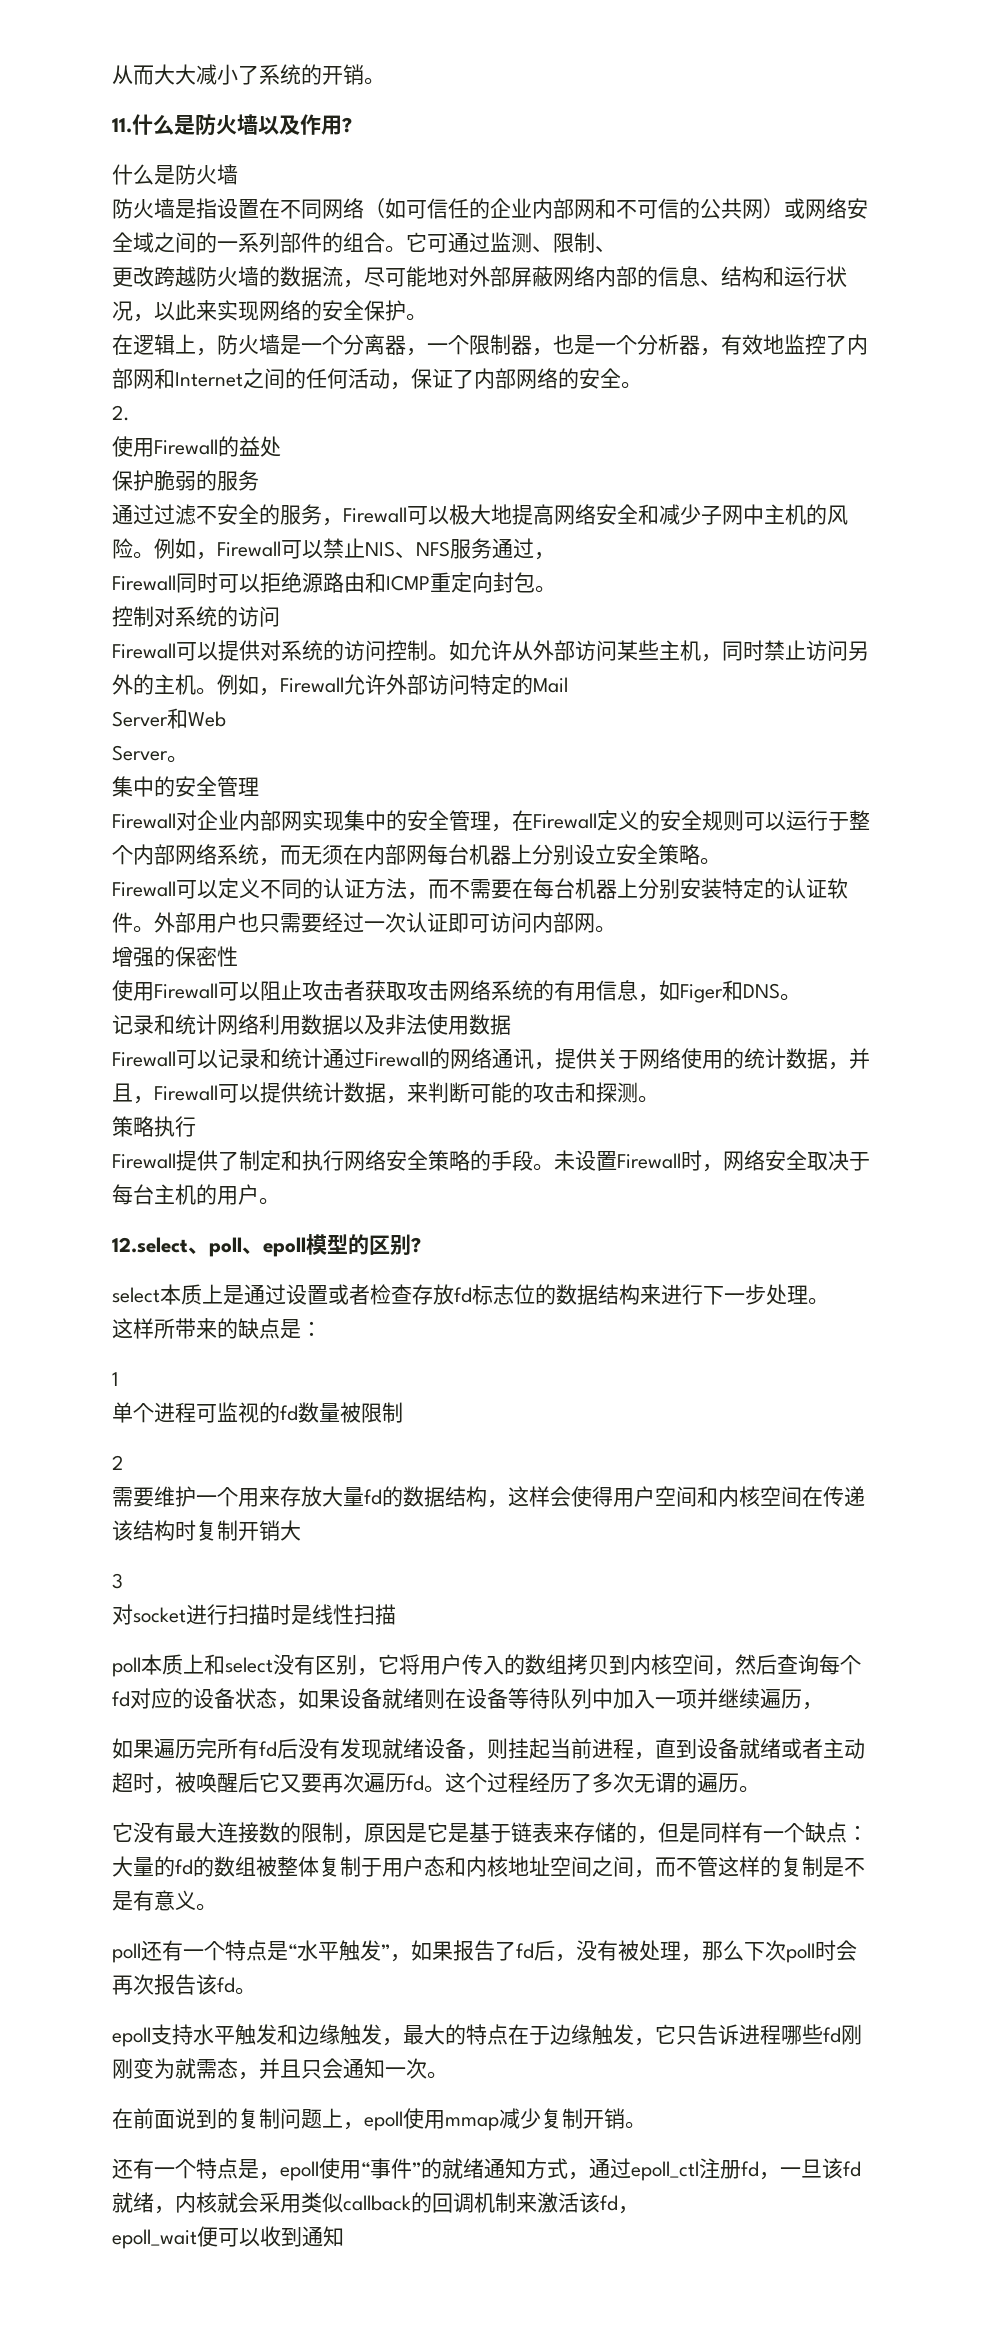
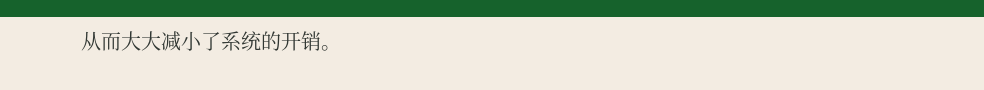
[112,114,352,136] [112,164,238,185] [112,198,868,219] [112,232,616,253] [112,266,847,288] [112,300,427,322] [112,334,868,356] [112,368,642,390] [112,405,130,421] [112,436,281,457] [112,470,259,491] [112,504,848,526] [112,538,555,560] [112,572,556,593] [112,606,280,627] [112,640,869,662] [112,674,568,696] [112,708,226,729] [112,745,188,763] [112,776,259,797] [112,810,870,832] [112,844,721,866] [112,878,848,900] [112,912,616,933] [112,946,238,967] [112,980,801,1003] [112,1014,511,1035] [112,1048,870,1070] [112,1082,659,1104] [112,1116,196,1137] [112,1150,870,1172] [112,1184,280,1205] [112,1234,421,1257] [112,1284,829,1305] [112,1318,322,1339] [112,1372,118,1386] [112,1402,403,1423] [112,1455,123,1470] [112,1486,865,1508] [112,1520,301,1541] [112,1573,123,1589] [112,1604,396,1625] [112,1654,861,1677] [112,1688,823,1710] [112,1738,865,1760] [112,1772,760,1794] [112,1822,868,1844] [112,1856,865,1878] [112,1890,217,1911] [112,1940,857,1963] [112,1974,256,1995] [112,2024,862,2047] [112,2058,448,2080] [112,2108,646,2131] [112,2158,861,2181] [112,2192,639,2214] [112,2226,344,2249] // 11.什么是防火墙以及作用? // 什么是防火墙 // 防火墙是指设置在不同网络（如可信任的企业内部网和不可信的公共网）或网络安全域之间的一系列部件的组合。它可通过监测、限制、 // 更改跨越防火墙的数据流，尽可能地对外部屏蔽网络内部的信息、结构和运行状况，以此来实现网络的安全保护。 // 在逻辑上，防火墙是一个分离器，一个限制器，也是一个分析器，有效地监控了内部网和Internet之间的任何活动，保证了内部网络的安全。 // 2. // 使用Firewall的益处 // 保护脆弱的服务 // 通过过滤不安全的服务，Firewall可以极大地提高网络安全和减少子网中主机的风险。例如，Firewall可以禁止NIS、NFS服务通过， // Firewall同时可以拒绝源路由和ICMP重定向封包。 // 控制对系统的访问 // Firewall可以提供对系统的访问控制。如允许从外部访问某些主机，同时禁止访问另外的主机。例如，Firewall允许外部访问特定的Mail // Server和Web // Server。 // 集中的安全管理 // Firewall对企业内部网实现集中的安全管理，在Firewall定义的安全规则可以运行于整个内部网络系统，而无须在内部网每台机器上分别设立安全策略。 // Firewall可以定义不同的认证方法，而不需要在每台机器上分别安装特定的认证软件。外部用户也只需要经过一次认证即可访问内部网。 // 增强的保密性 // 使用Firewall可以阻止攻击者获取攻击网络系统的有用信息，如Figer和DNS。 // 记录和统计网络利用数据以及非法使用数据 // Firewall可以记录和统计通过Firewall的网络通讯，提供关于网络使用的统计数据，并且，Firewall可以提供统计数据，来判断可能的攻击和探测。 // 策略执行 // Firewall提供了制定和执行网络安全策略的手段。未设置Firewall时，网络安全取决于每台主机的用户。 // 12.select、poll、epoll模型的区别? // select本质上是通过设置或者检查存放fd标志位的数据结构来进行下一步处理。 // 这样所带来的缺点是： // 1 // 单个进程可监视的fd数量被限制 // 2 // 需要维护一个用来存放大量fd的数据结构，这样会使得用户空间和内核空间在传递该结构时复制开销大 // 3 // 对socket进行扫描时是线性扫描 // poll本质上和select没有区别，它将用户传入的数组拷贝到内核空间，然后查询每个fd对应的设备状态，如果设备就绪则在设备等待队列中加入一项并继续遍历， // 如果遍历完所有fd后没有发现就绪设备，则挂起当前进程，直到设备就绪或者主动超时，被唤醒后它又要再次遍历fd。这个过程经历了多次无谓的遍历。 // 它没有最大连接数的限制，原因是它是基于链表来存储的，但是同样有一个缺点：大量的fd的数组被整体复制于用户态和内核地址空间之间，而不管这样的复制是不是有意义。 // poll还有一个特点是“水平触发”，如果报告了fd后，没有被处理，那么下次poll时会再次报告该fd。 // epoll支持水平触发和边缘触发，最大的特点在于边缘触发，它只告诉进程哪些fd刚刚变为就需态，并且只会通知一次。 // 在前面说到的复制问题上，epoll使用mmap减少复制开销。 // 还有一个特点是，epoll使用“事件”的就绪通知方式，通过epoll_ctl注册fd，一旦该fd就绪，内核就会采用类似callback的回调机制来激活该fd， // epoll_wait便可以收到通知 -> (341, 48) none

